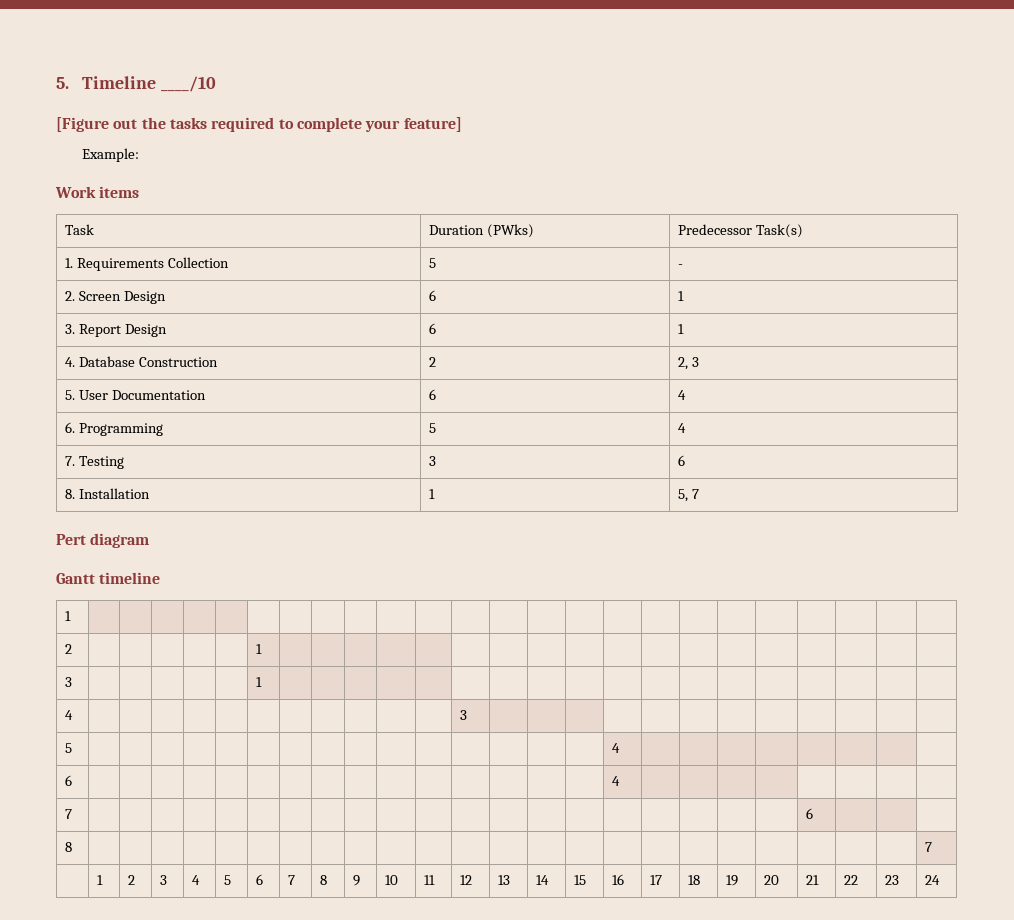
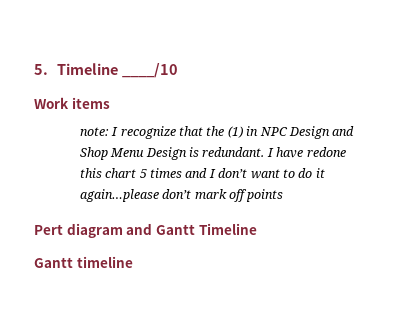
[56,117,462,132] [81,148,139,162] [55,186,140,198] [65,224,95,235] [429,224,535,238] [678,224,804,238] [65,257,230,271] [429,258,437,268] [678,264,684,268] [65,291,167,304] [429,290,437,301] [678,291,685,301] [65,324,168,337] [429,323,437,334] [678,324,685,334] [65,356,219,367] [429,357,437,367] [678,357,700,370] [65,390,207,400] [429,389,437,400] [678,390,687,400] [65,422,164,436] [429,423,437,433] [678,423,687,433] [65,456,125,469] [429,456,437,466] [678,455,686,466] [65,488,151,499] [429,489,436,499] [678,489,700,502] [Figure out the tasks required to complete your feature] // Example: // Work items // Task | Duration (PWks) | Predecessor Task(s) // 1. Requirements Collection | 5 | - // 2. Screen Design | 6 | 1 // 3. Report Design | 6 | 1 // 4. Database Construction | 2 | 2, 3 // 5. User Documentation | 6 | 4 // 6. Programming | 5 | 4 // 7. Testing | 3 | 6 // 8. Installation | 1 | 5, 7 -> [34,97,110,109] [79,126,355,139] [79,147,346,160] [79,168,325,179] [79,189,284,202] Work items // note: I recognize that the (1) in NPC Design and Shop Menu Design is redundant. I have redone this chart 5 times and I don’t want to do it again…please don’t mark off points
(150, 540) none -> [126,223,257,235] and Gantt Timeline
[65,611,72,621] [65,644,73,654] [256,644,263,654] [65,677,73,687] [256,677,263,687] [65,710,74,720] [460,710,468,720] [65,743,73,753] [612,743,621,753] [65,775,73,786] [612,776,621,786] [65,809,73,819] [806,808,814,819] [65,842,73,852] [925,842,933,852] [97,875,104,885] [128,875,136,885] [160,875,168,885] [192,875,201,885] [224,875,232,885] [256,874,264,885] [288,875,296,885] [320,875,328,885] [353,875,361,886] [385,875,399,885] [424,875,436,885] [460,875,473,885] [498,875,511,885] [536,875,550,885] [574,875,587,885] [612,874,625,885] [650,875,663,885] [688,875,701,885] [726,875,739,886] [764,875,780,885] [806,875,820,885] [844,875,859,885] [885,875,900,885] [925,875,941,885] // 1 | | | | | | | | | | | | | | | | | | | | | | | | // 2 | | | | | | 1 | | | | | | | | | | | | | | | | | | // 3 | | | | | | 1 | | | | | | | | | | | | | | | | | | // 4 | | | | | | | | | | | | 3 | | | | | | | | | | | | // 5 | | | | | | | | | | | | | | | | 4 | | | | | | | | // 6 | | | | | | | | | | | | | | | | 4 | | | | | | | | // 7 | | | | | | | | | | | | | | | | | | | | | 6 | | | // 8 | | | | | | | | | | | | | | | | | | | | | | | | 7 // | 1 | 2 | 3 | 4 | 5 | 6 | 7 | 8 | 9 | 10 | 11 | 12 | 13 | 14 | 15 | 16 | 17 | 18 | 19 | 20 | 21 | 22 | 23 | 24 -> (133, 262) none

